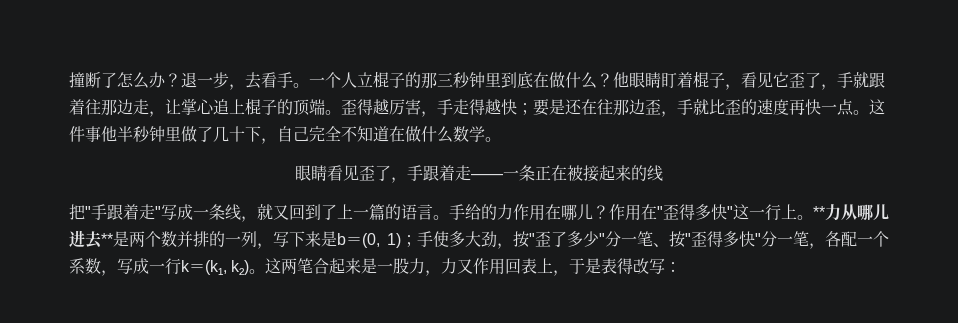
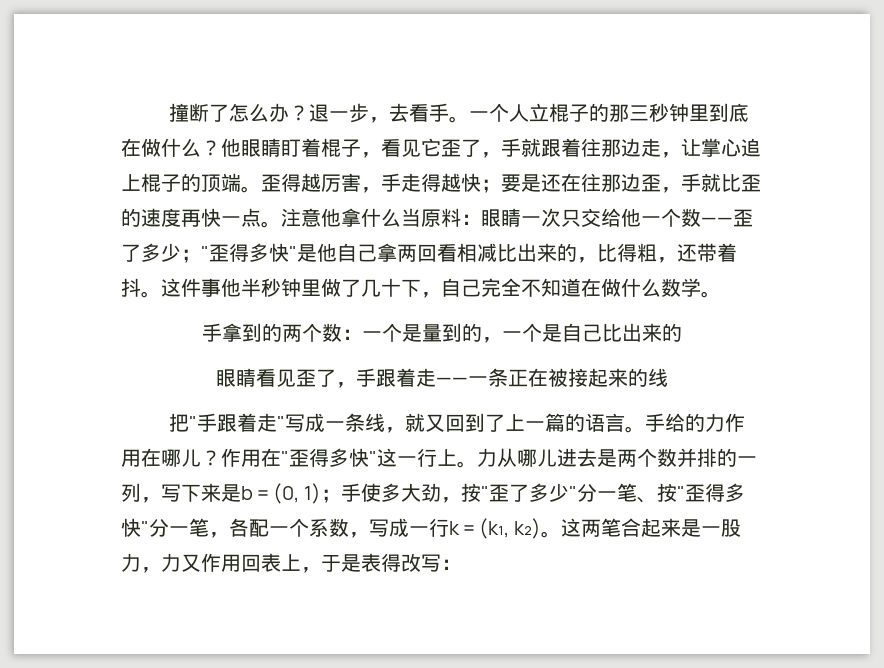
(869, 112) none -> [281,208,753,227] [121,243,737,263] [121,278,161,298] 注意他拿什么当原料：眼睛一次只交给他一个数——歪了多少；"歪得多快"是他自己拿两回看相减比出来的，比得粗，还带着抖。
(501, 139) none -> [202,323,682,343] // 手拿到的两个数：一个是量到的，一个是自己比出来的
[813,206,825,218] ** -> (477, 464) none
[101,233,113,245] ** -> (597, 457) none

